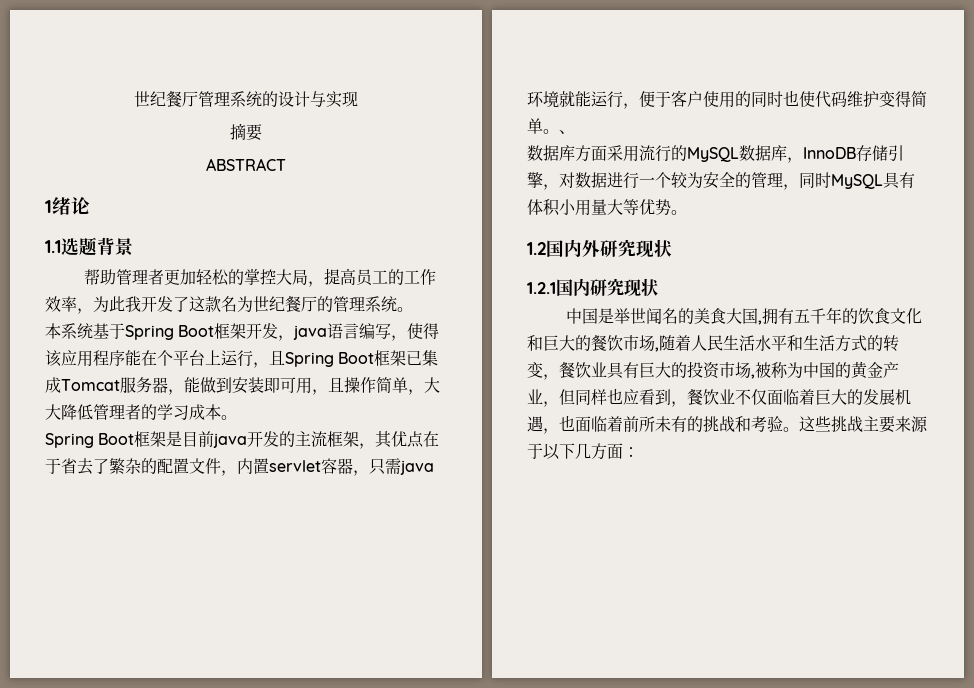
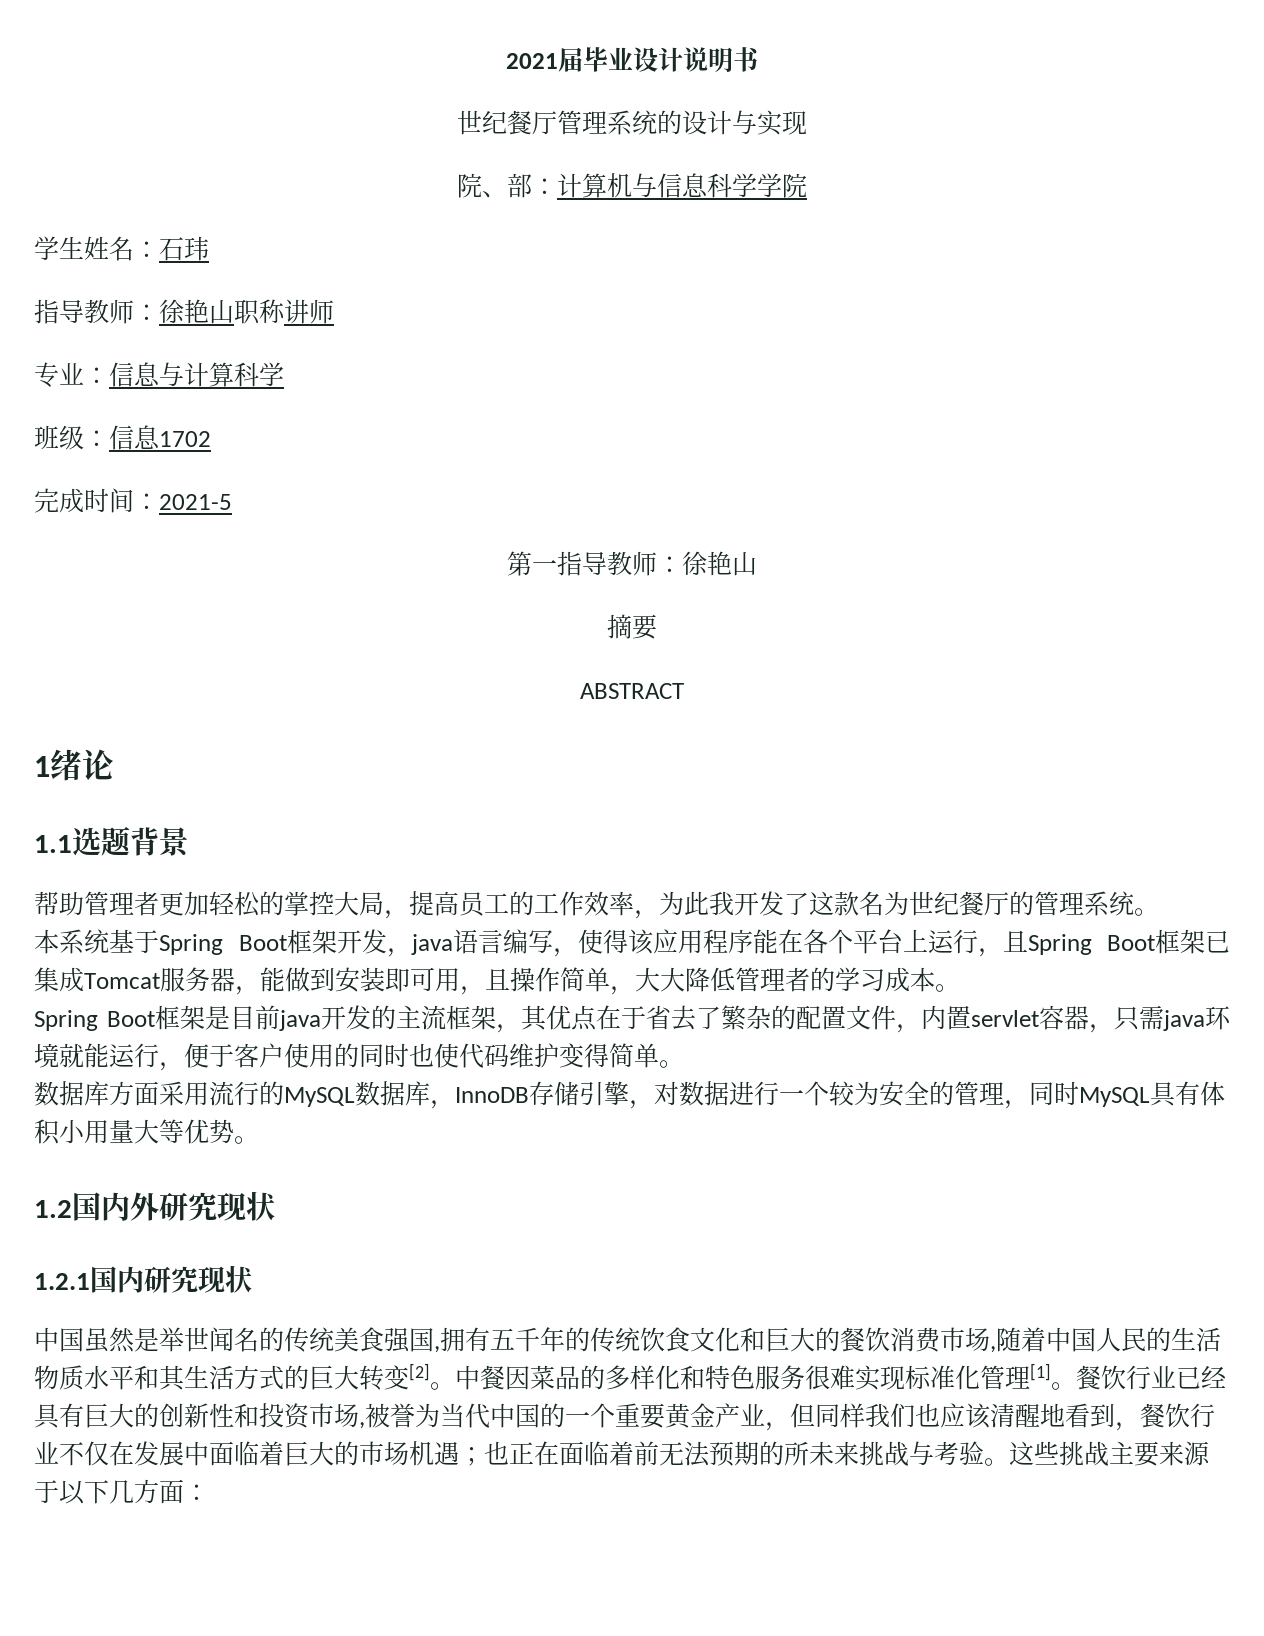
(134, 99) none -> [506,47,759,72] 2021届毕业设计说明书 //
(358, 99) none -> [457,173,807,198] [34,236,209,261] [34,299,334,325] [34,362,284,388] [34,425,211,450] [34,488,232,513] [507,551,757,576] // 院、部：计算机与信息科学学院 // 学生姓名：石玮 // 指导教师：徐艳山职称讲师 // 专业：信息与计算科学 // 班级：信息1702 // 完成时间：2021-5 // 第一指导教师：徐艳山
(157, 358) none -> [802,929,828,954] 各
[559,130,575,134] 、 -> (684, 1064) none
(598, 316) none -> [84,1327,135,1353] 虽然
[693,308,742,324] 美食大 -> [284,1327,410,1353] 传统美食强
(858, 316) none -> [590,1327,640,1352] 传统
(623, 343) none -> [890,1327,941,1353] 消费
[691,335,899,352] [527,361,607,380] 人民生活水平和生活方式的转变，餐饮业 -> [1046,1327,1221,1352] [34,1363,430,1391] [430,1363,1051,1391] [1051,1365,1226,1390] 中国人民的生活物质水平和其生活方式的巨大转变[2]。中餐因菜品的多样化和特色服务很难实现标准化管理[1]。餐饮行业已经
(687, 370) none -> [159,1403,259,1428] 创新性和
[771,361,899,379] [527,388,911,407] [527,415,751,434] 称为中国的黄金产业，但同样也应看到，餐饮业不仅面临着巨大的发展机遇，也面临着前所未有的挑战和 -> [390,1403,1215,1431] [34,1441,934,1467] 誉为当代中国的一个重要黄金产业，但同样我们也应该清醒地看到，餐饮行业不仅在发展中面临着巨大的市场机遇；也正在面临着前无法预期的所未来挑战与

